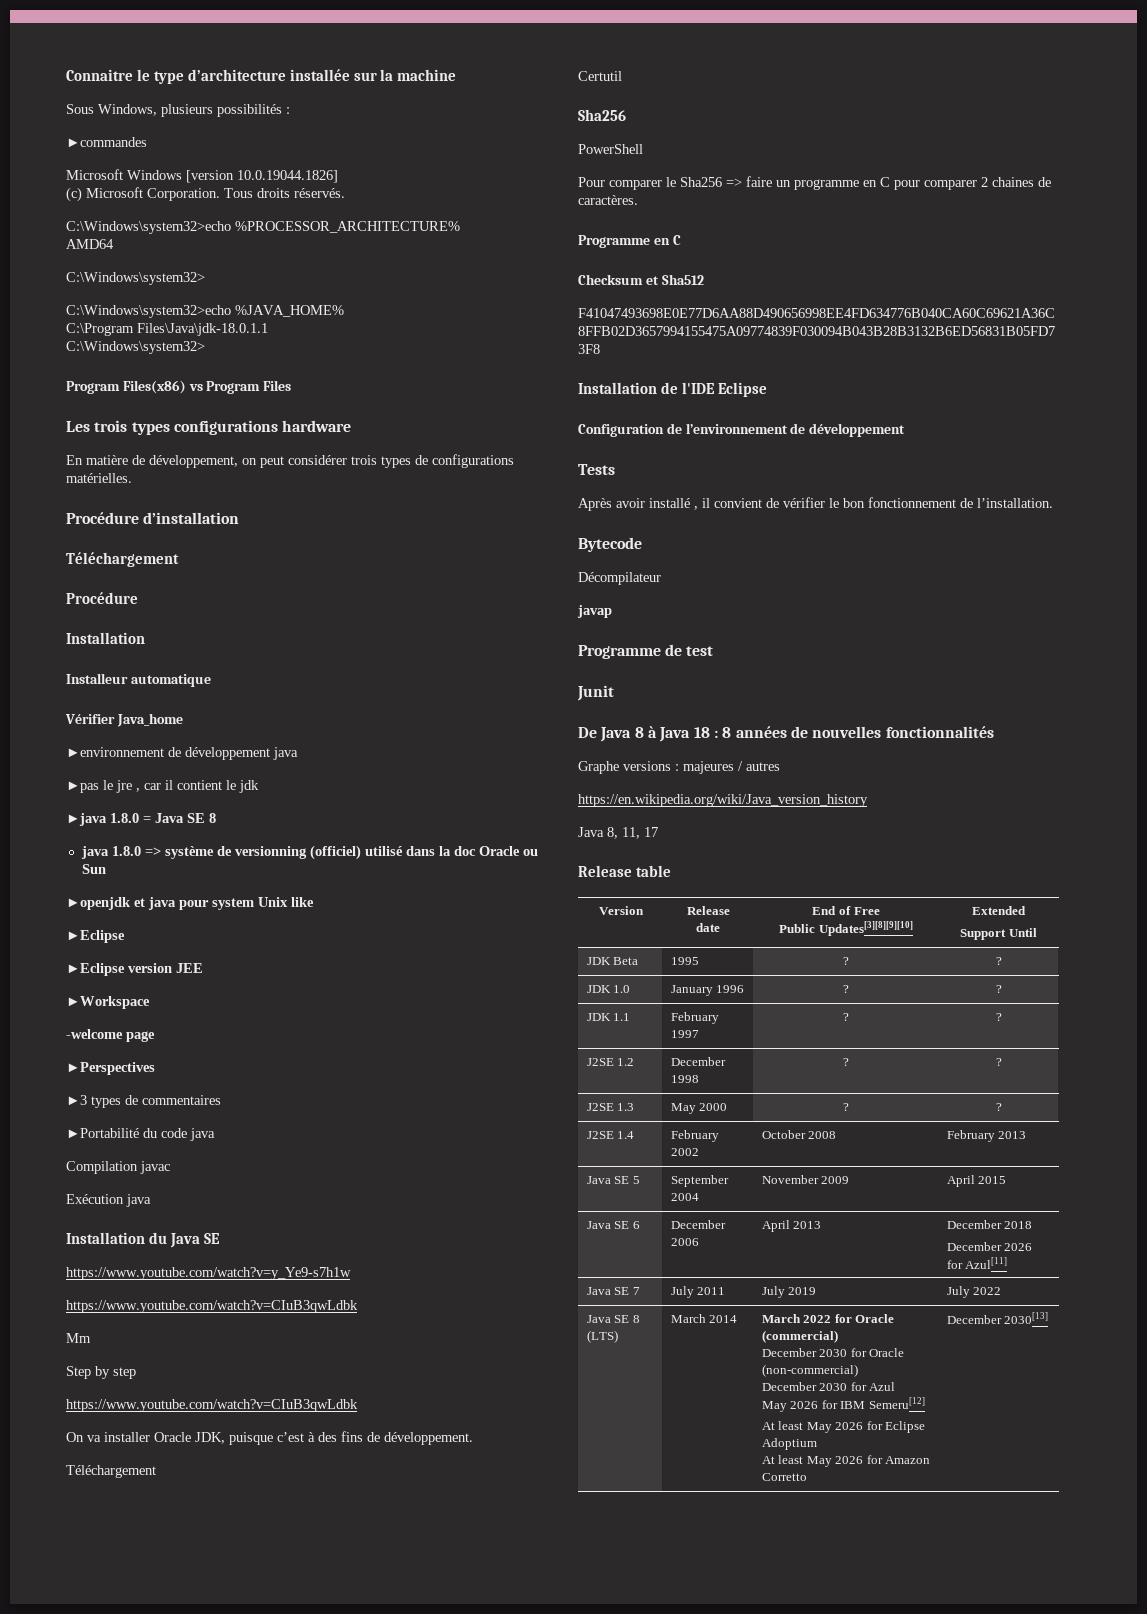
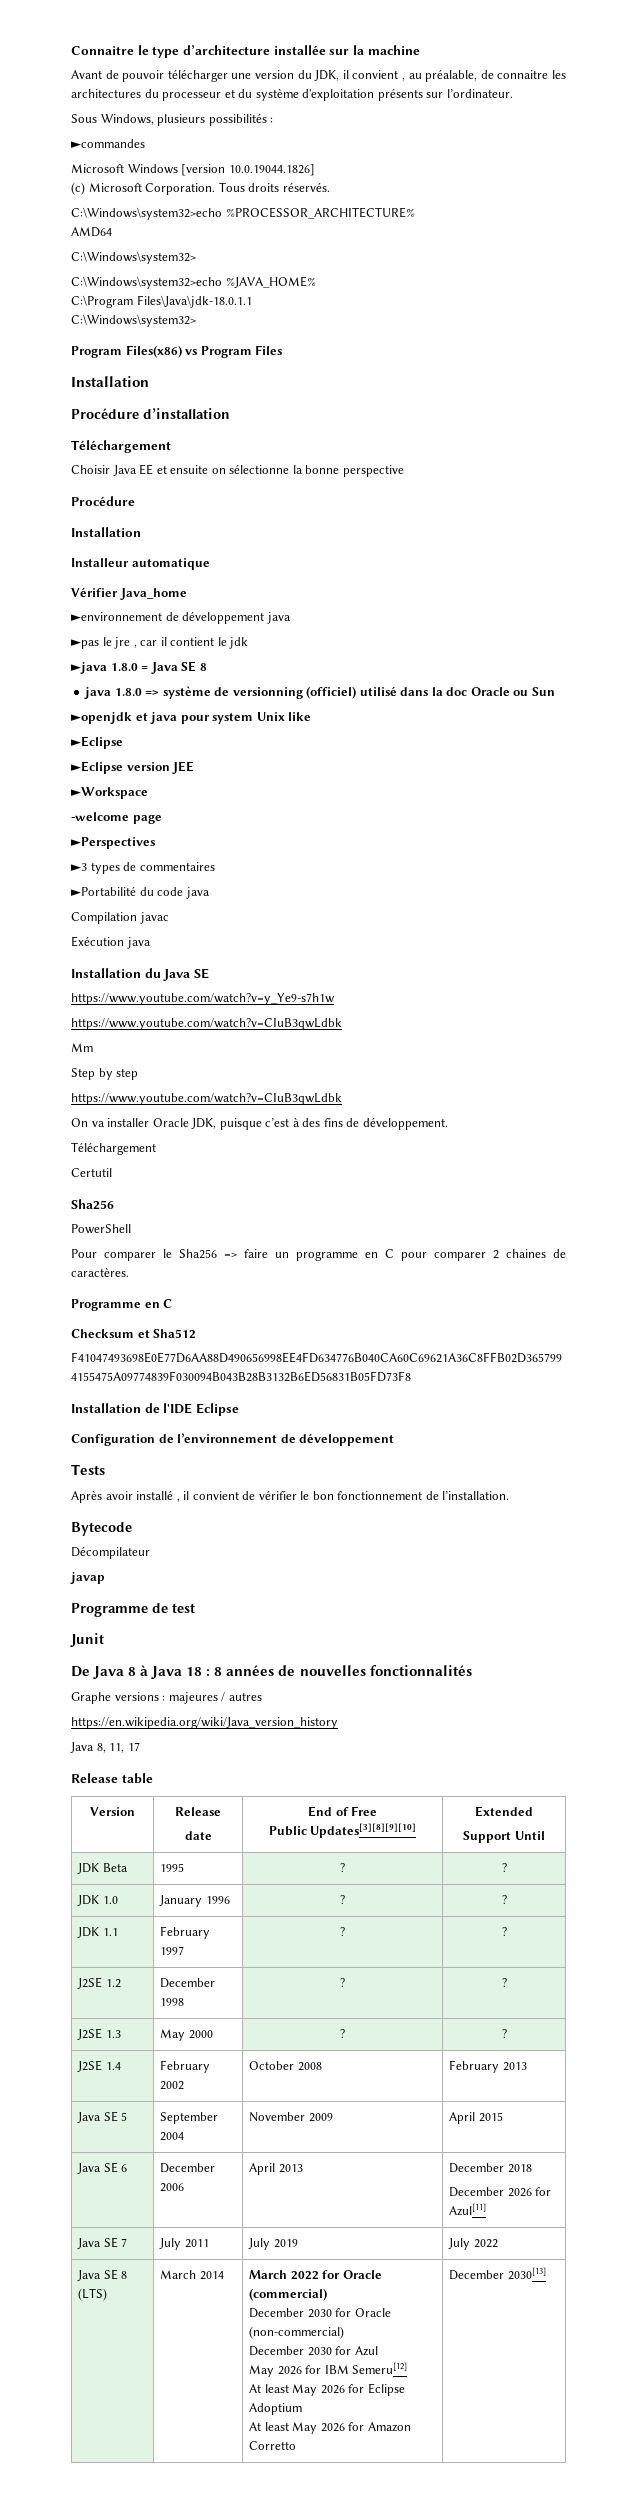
(457, 75) none -> [71,69,567,82] [71,88,513,101] // Avant de pouvoir télécharger une version du JDK, il convient , au préalable, de connaitre les architectures du processeur et du système d'exploitation présents sur l’ordinateur.
[66,420,352,435] [66,454,514,468] [66,473,132,483] [66,512,240,524] [66,552,179,567] Les trois types configurations hardware // En matière de développement, on peut considérer trois types de configurations matérielles. // Procédure d’installation // Téléchargement -> [71,376,149,387] [71,408,230,419] [71,440,171,453] [71,464,404,477] Installation // Procédure d’installation // Téléchargement // Choisir Java EE et ensuite on sélectionne la bonne perspective

